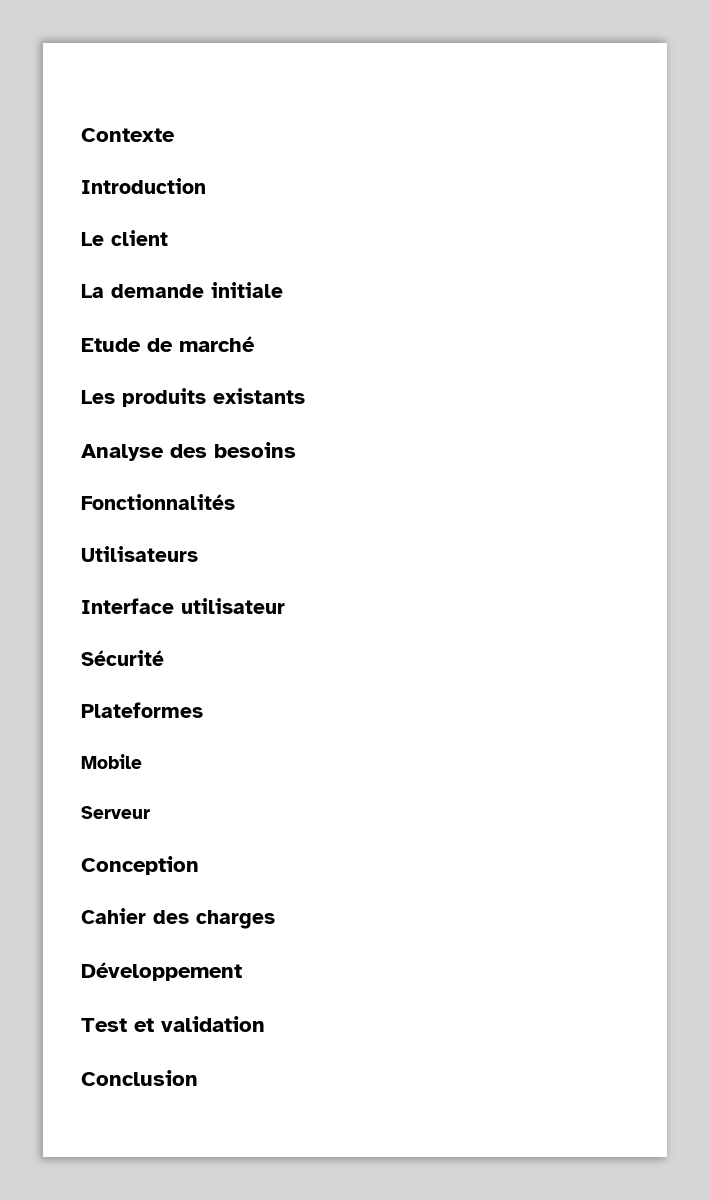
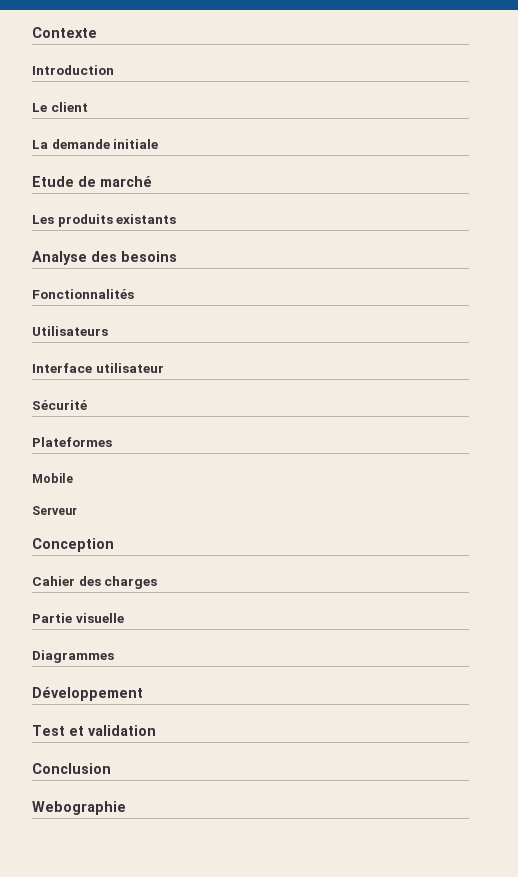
(275, 919) none -> [32,613,124,623] [32,650,114,663] // Partie visuelle // Diagrammes
(198, 1078) none -> [32,801,126,815] // Webographie

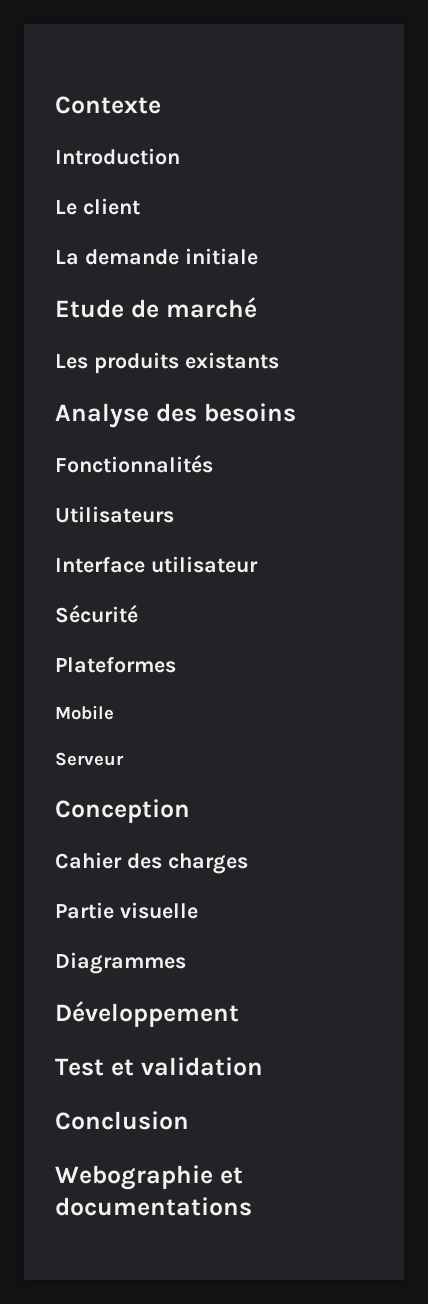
(126, 808) none -> [219,1167,243,1184] [55,1197,252,1216] et documentations

